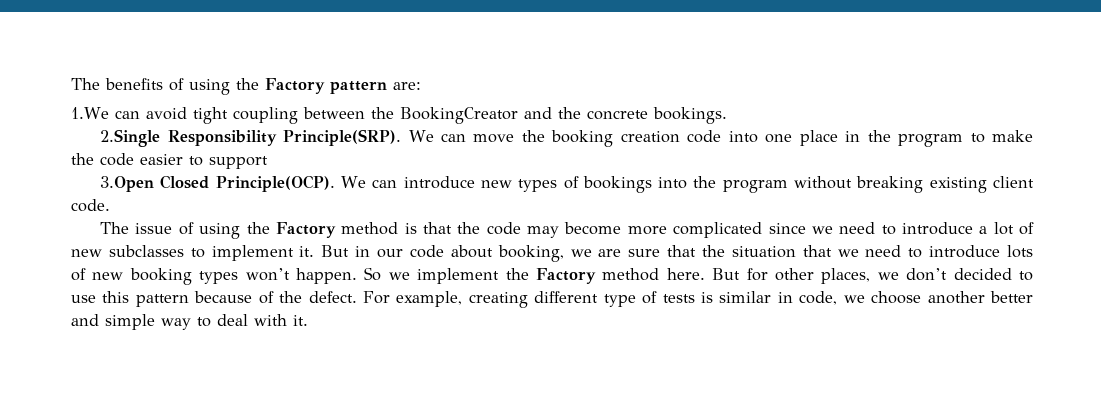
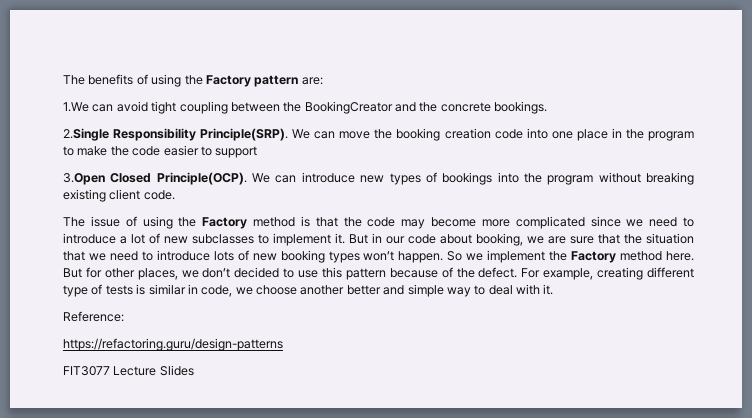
(308, 320) none -> [63,311,124,322] [63,338,283,351] [63,365,194,376] // Reference: // https://refactoring.guru/design-patterns // FIT3077 Lecture Slides

